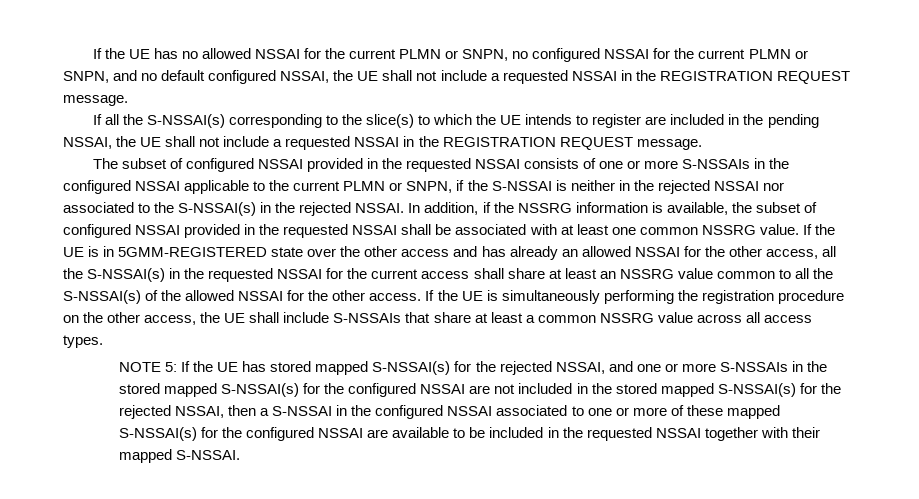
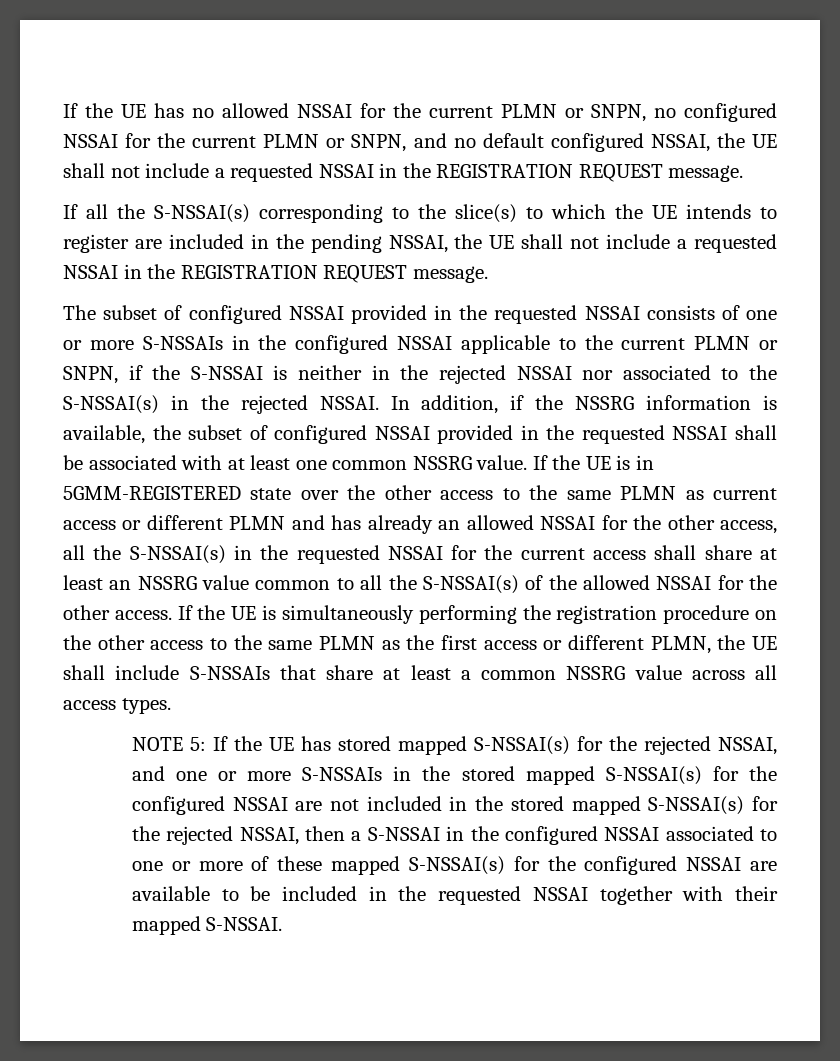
(450, 253) none -> [502,485,777,500] [63,515,286,530] to the same PLMN as current access or different PLMN
[144,315,197,325] access, -> [150,635,711,654] access to the same PLMN as the first access or different PLMN,

